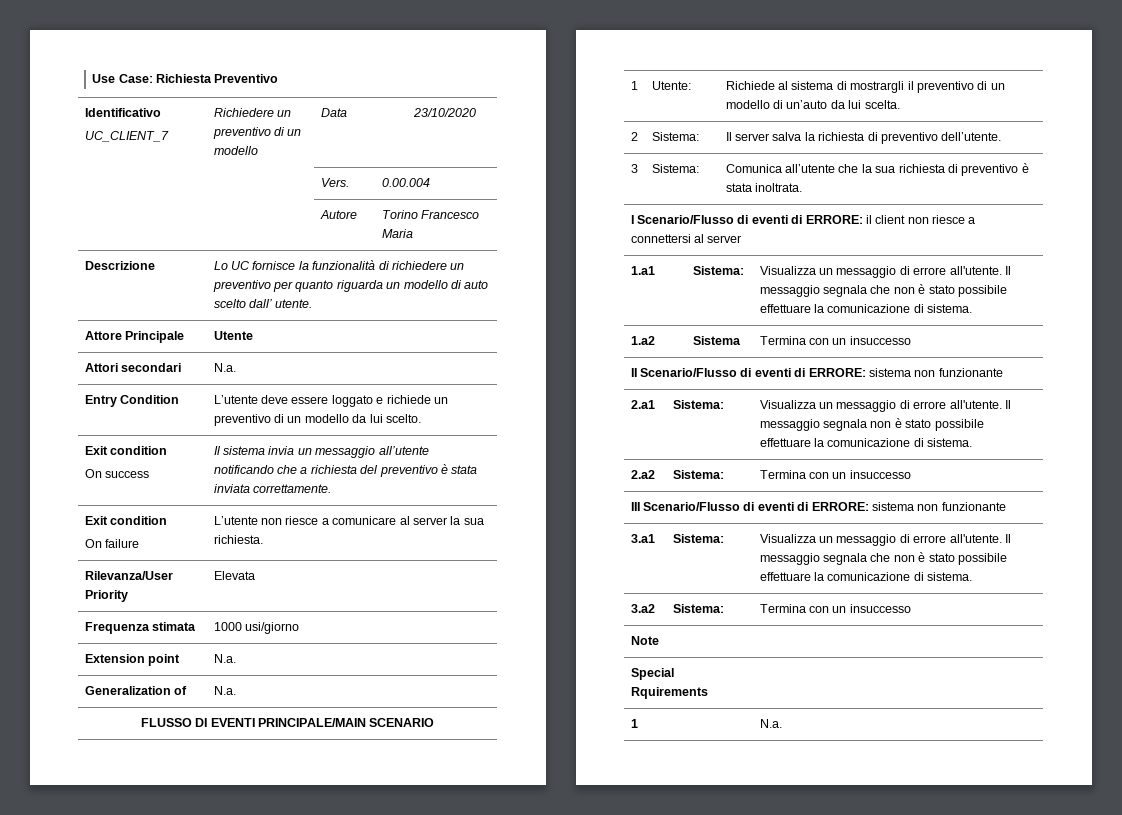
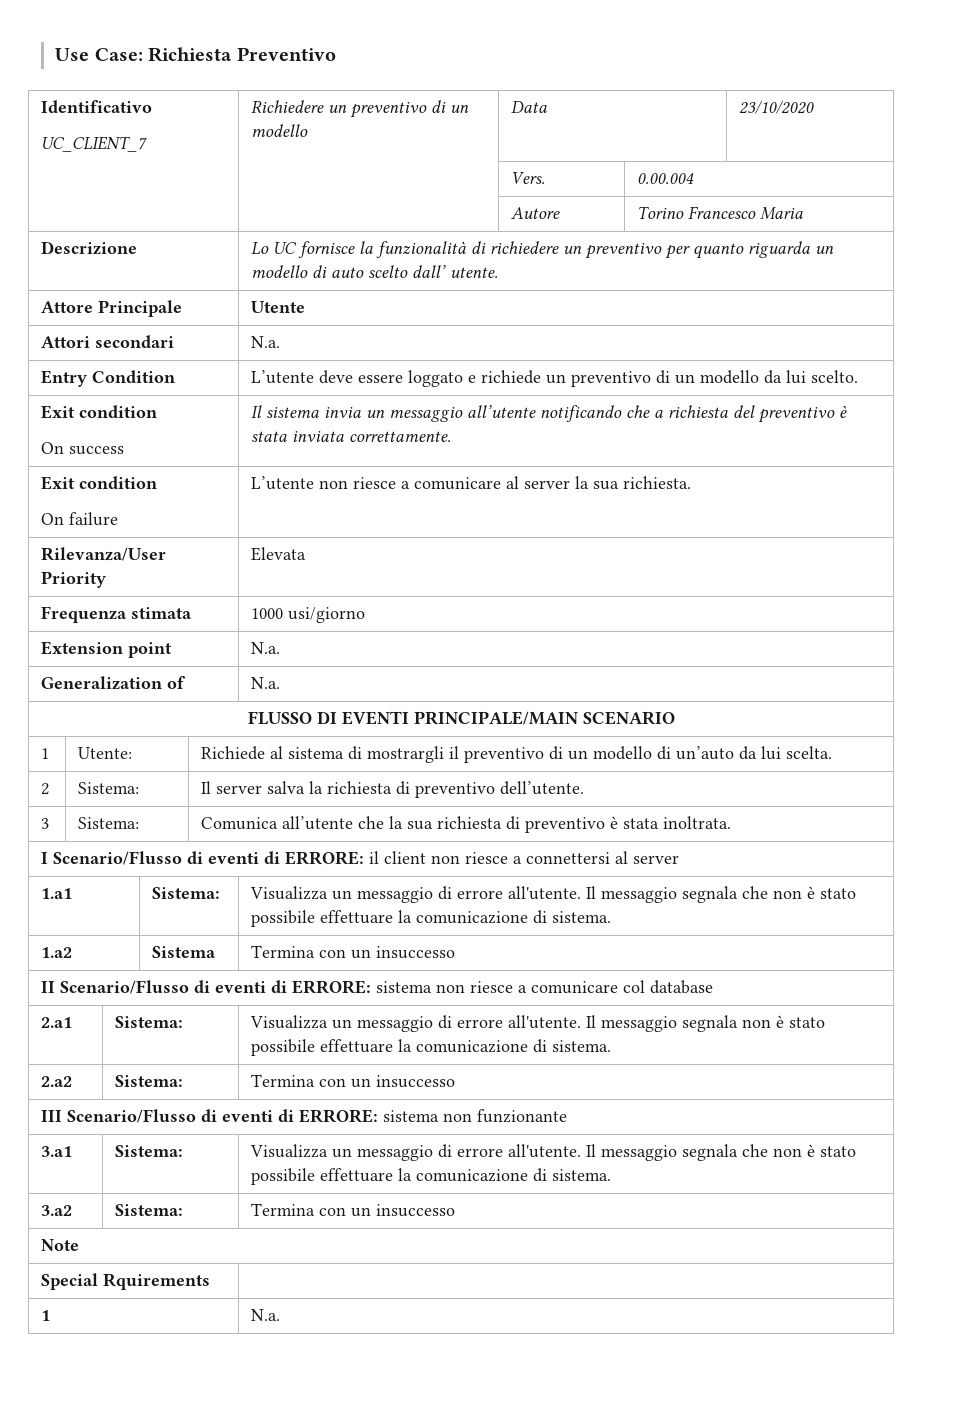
[938,368,1003,377] funzionante -> [469,980,713,994] riesce a comunicare col database

